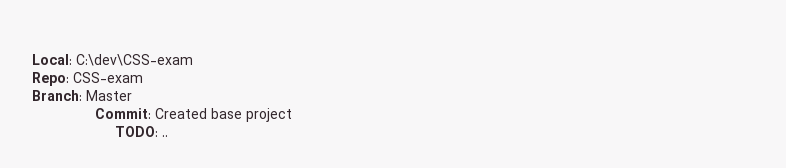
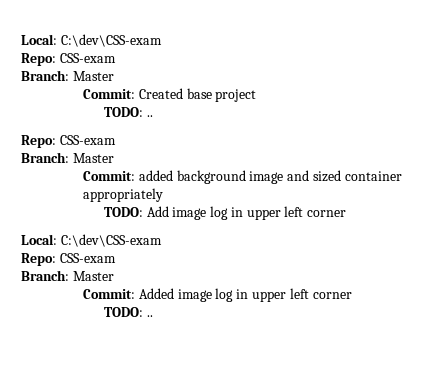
(169, 136) none -> [21,135,116,148] [21,152,114,163] [83,170,402,184] [83,188,164,202] [103,206,347,220] [21,234,162,247] [21,253,116,266] [21,270,114,281] [83,288,352,302] [103,307,153,317] // Repo: CSS-exam // Branch: Master // Commit: added background image and sized container appropriately // TODO: Add image log in upper left corner // Local: C:\dev\CSS-exam // Repo: CSS-exam // Branch: Master // Commit: Added image log in upper left corner // TODO: ..

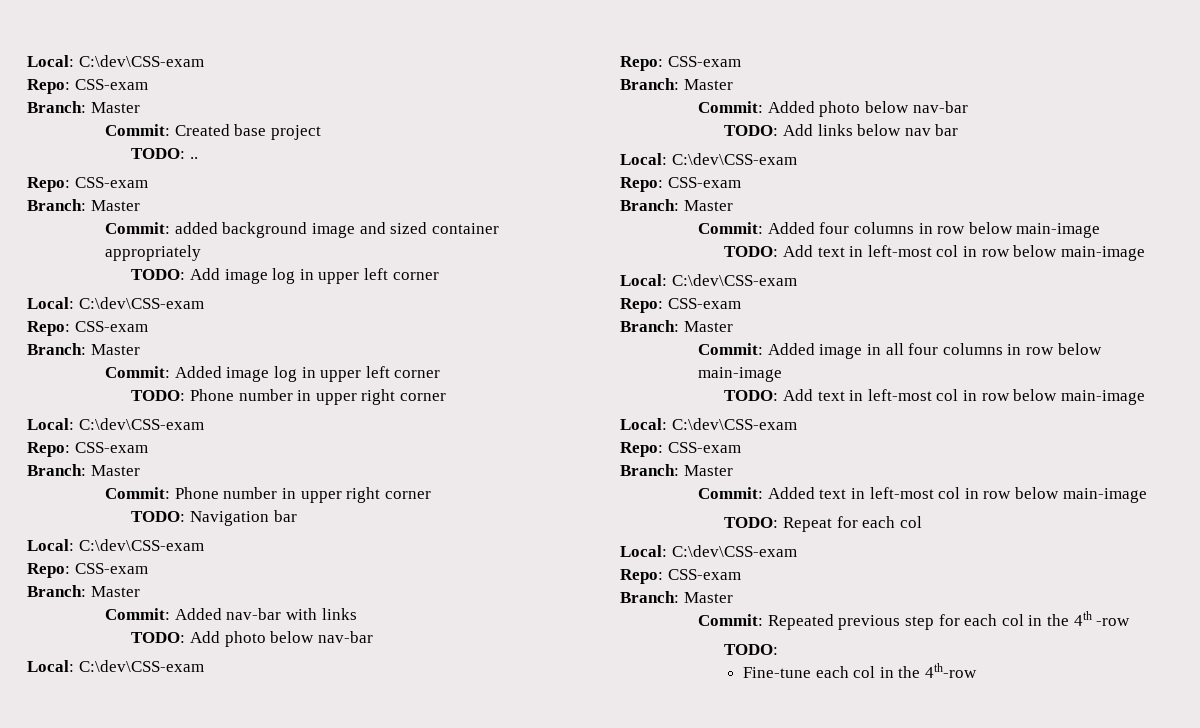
[146,315,153,317] .. -> [190,389,446,405] [27,418,204,430] [27,442,148,457] [27,464,140,476] [105,487,431,503] [131,510,297,526] [27,539,204,551] [27,563,148,578] [27,585,140,597] [105,608,357,620] [131,631,373,647] [27,660,204,672] [620,56,741,71] [620,78,733,90] [698,101,968,117] [724,124,959,136] [620,153,797,165] [620,177,741,192] [620,199,733,211] [698,222,1101,238] [724,245,1145,261] [620,274,797,286] [620,298,741,313] [620,320,733,332] [698,343,1102,359] [698,367,783,382] [724,389,1145,405] [620,418,797,430] [620,442,741,457] [620,464,733,476] [698,487,1147,503] [724,516,922,532] [620,545,797,557] [620,569,741,584] [620,591,733,603] [698,611,1131,630] [724,644,779,655] [743,663,978,678] Phone number in upper right corner // Local: C:\dev\CSS-exam // Repo: CSS-exam // Branch: Master // Commit: Phone number in upper right corner // TODO: Navigation bar // Local: C:\dev\CSS-exam // Repo: CSS-exam // Branch: Master // Commit: Added nav-bar with links // TODO: Add photo below nav-bar // Local: C:\dev\CSS-exam // Repo: CSS-exam // Branch: Master // Commit: Added photo below nav-bar // TODO: Add links below nav bar // Local: C:\dev\CSS-exam // Repo: CSS-exam // Branch: Master // Commit: Added four columns in row below main-image // TODO: Add text in left-most col in row below main-image // Local: C:\dev\CSS-exam // Repo: CSS-exam // Branch: Master // Commit: Added image in all four columns in row below main-image // TODO: Add text in left-most col in row below main-image // Local: C:\dev\CSS-exam // Repo: CSS-exam // Branch: Master // Commit: Added text in left-most col in row below main-image // TODO: Repeat for each col // Local: C:\dev\CSS-exam // Repo: CSS-exam // Branch: Master // Commit: Repeated previous step for each col in the 4th -row // TODO: // Fine-tune each col in the 4th-row

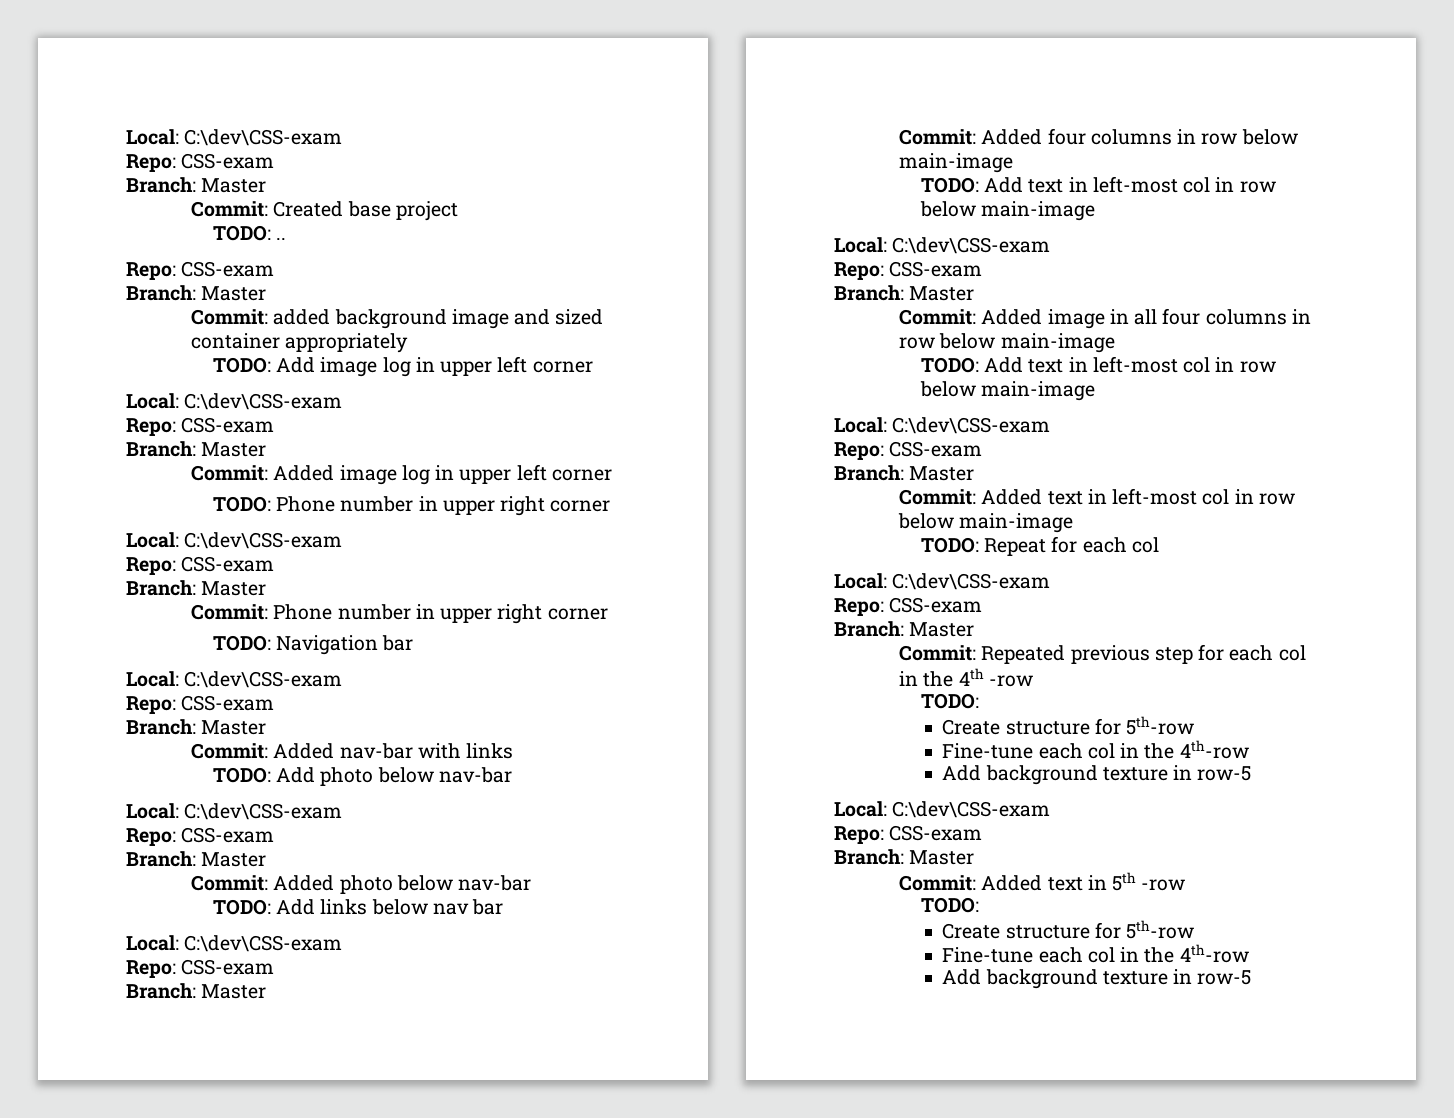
[743,663,978,678] // Fine-tune each col in the 4th-row -> [942,716,1195,735] [942,740,1249,759] [942,765,1252,785] [834,801,1051,818] [834,825,983,844] [834,849,975,865] [899,872,1186,891] [920,897,979,913] [942,920,1195,939] [942,944,1249,963] [942,969,1252,989] // Create structure for 5th-row // Fine-tune each col in the 4th-row // Add background texture in row-5 // Local: C:\dev\CSS-exam // Repo: CSS-exam // Branch: Master // Commit: Added text in 5th -row // TODO: // Create structure for 5th-row // Fine-tune each col in the 4th-row // Add background texture in row-5

